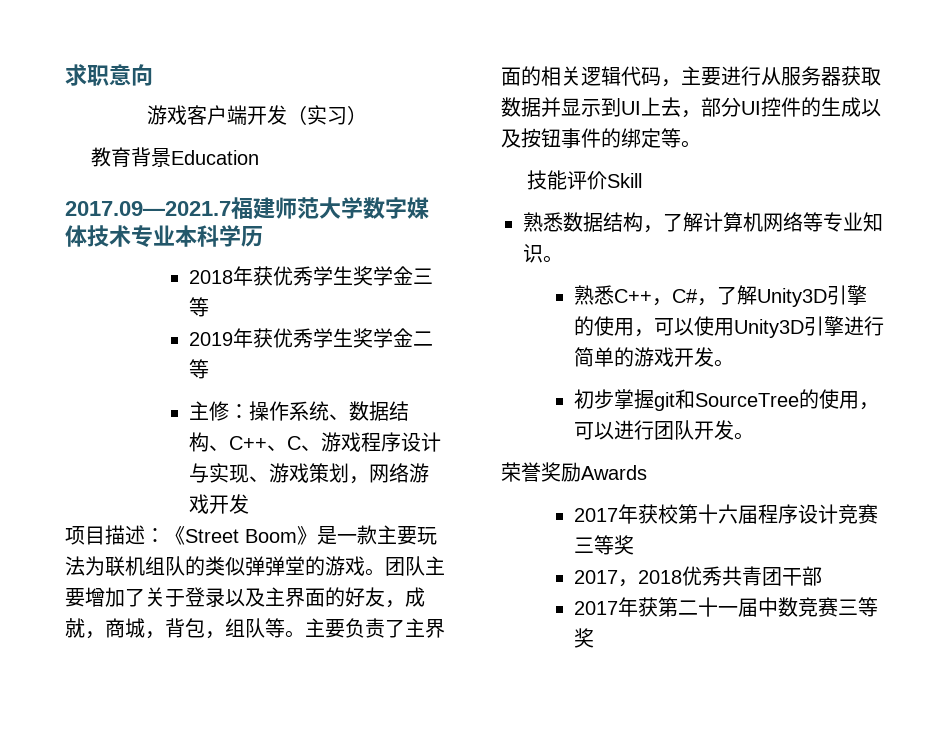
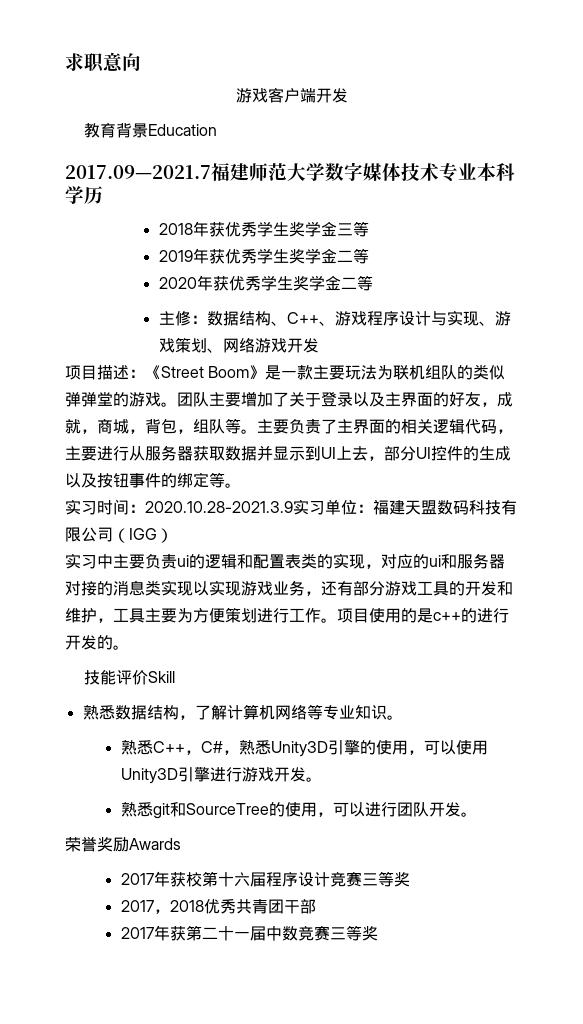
[287,105,367,125] （实习） -> (348, 95) none
(210, 369) none -> [158,275,373,291] // 2020年获优秀学生奖学金二等
[249,401,350,421] 操作系统、 -> (207, 319) none
[287,436,322,451] C、 -> (335, 323) none
[349,476,370,484] ， -> [206,348,223,353] 、
(701, 144) none -> [65,499,517,515] [65,527,173,543] [65,553,505,569] [65,580,513,596] [65,607,509,623] [65,635,129,650] // 实习时间：2020.10.28-2021.3.9实习单位：福建天盟数码科技有限公司（IGG） // 实习中主要负责ui的逻辑和配置表类的实现，对应的ui和服务器对接的消息类实现以实现游戏业务，还有部分游戏工具的开发和维护，工具主要为方便策划进行工作。项目使用的是c++的进行开发的。
[717,285,758,305] 了解 -> [238,739,271,755] 熟悉
[574,347,635,367] 简单的 -> (242, 774) none
[574,389,655,409] 初步掌握 -> [120,801,153,817] 熟悉

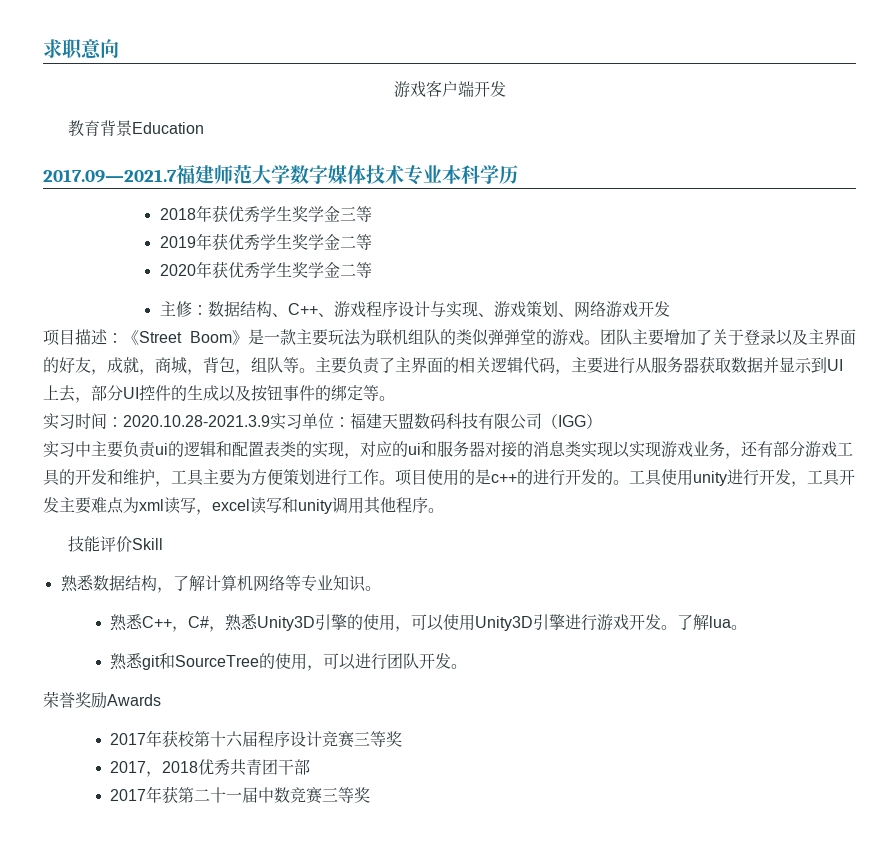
(129, 647) none -> [629,469,855,487] [43,497,444,515] 工具使用unity进行开发，工具开发主要难点为xml读写，excel读写和unity调用其他程序。
(322, 779) none -> [677,614,748,630] 了解lua。

